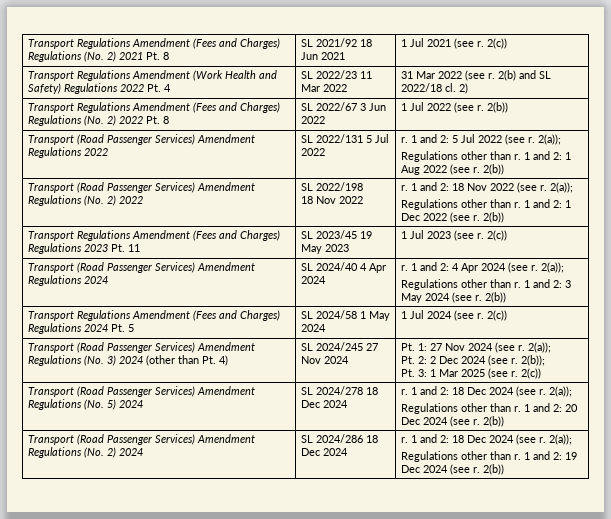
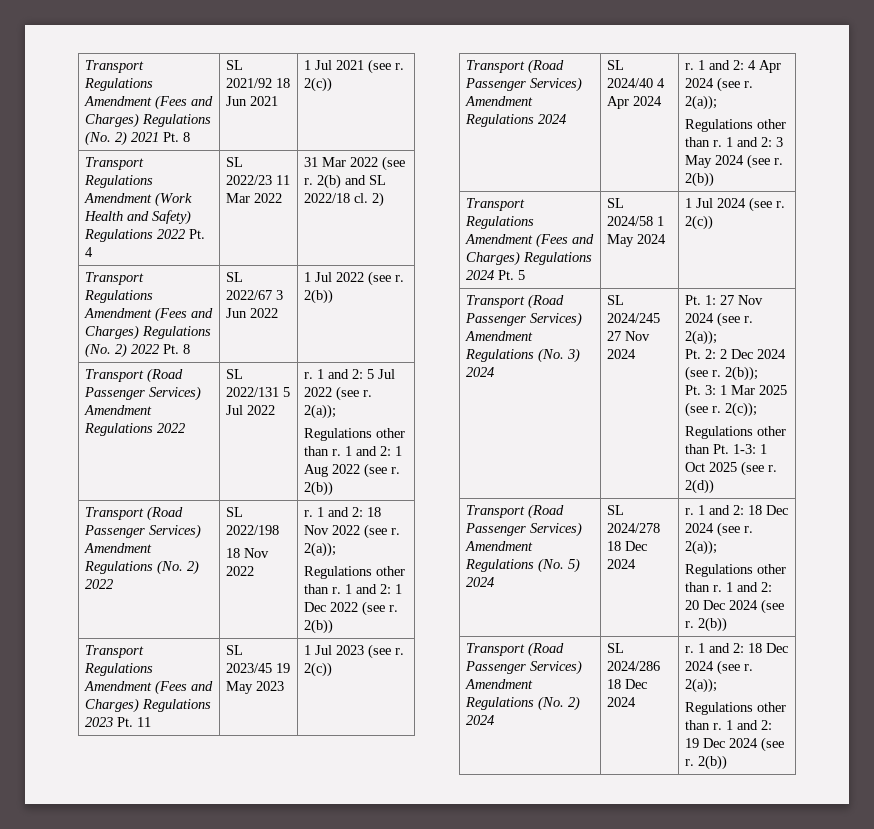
[145,355,228,366] (other than Pt. 4) -> (495, 372) none
[520,368,541,379] 2(c)) -> [725,402,758,417] [685,426,787,439] [685,444,768,454] [685,461,778,476] [685,479,715,494] 2(c)); // Regulations other than Pt. 1-3: 1 Oct 2025 (see r. 2(d))

